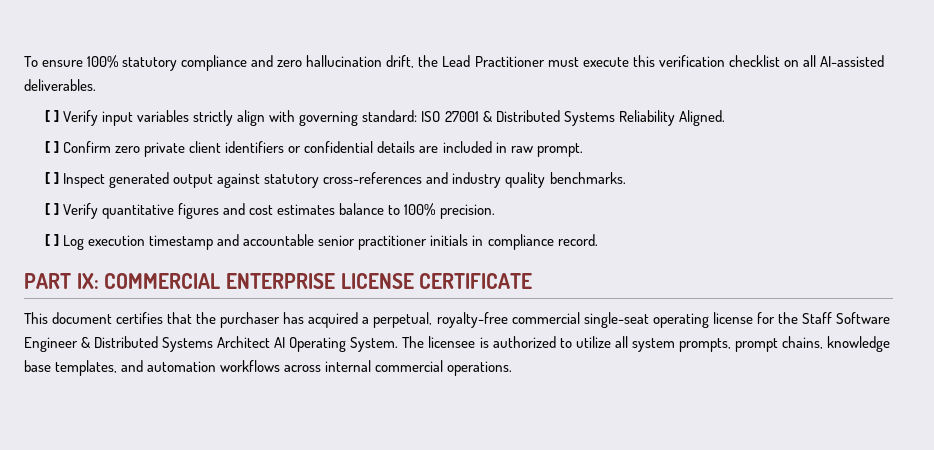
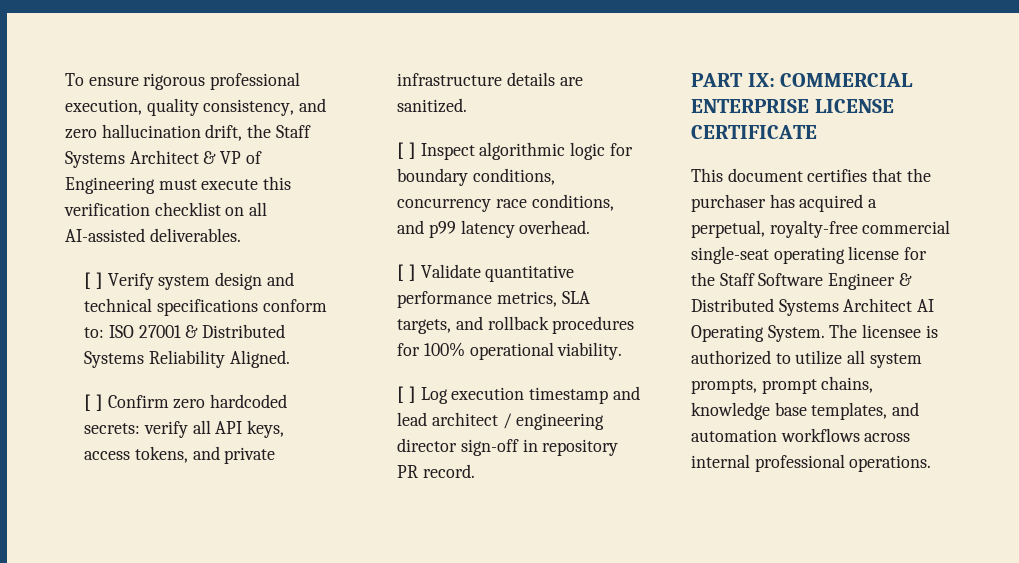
[87,55,248,71] 100% statutory compliance -> [143,72,301,90] [65,98,295,116] rigorous professional execution, quality consistency,
[442,55,545,67] Lead Practitioner -> [275,125,311,138] [65,150,262,168] [65,177,155,194] Staff Systems Architect & VP of Engineering
[102,110,418,126] input variables strictly align with governing standard: -> [158,272,294,290] [84,298,327,316] [84,327,105,338] system design and technical specifications conform to:
[144,141,583,157] [44,172,626,188] [44,203,495,219] private client identifiers or confidential details are included in raw prompt. // [ ] Inspect generated output against statutory cross-references and industry quality benchmarks. // [ ] Verify quantitative figures and cost estimates balance to 100% precision. -> [210,394,288,408] [84,420,285,438] [84,446,276,464] [397,72,583,86] [397,98,468,113] [397,142,633,160] [397,168,556,186] [397,194,614,212] [397,220,591,238] [397,264,575,282] [397,291,590,308] [397,316,635,334] [397,342,623,360] hardcoded secrets: verify all API keys, access tokens, and private infrastructure details are sanitized. // [ ] Inspect algorithmic logic for boundary conditions, concurrency race conditions, and p99 latency overhead. // [ ] Validate quantitative performance metrics, SLA targets, and rollback procedures for 100% operational viability.
[243,234,554,250] accountable senior practitioner initials in compliance -> [397,412,605,430] [397,438,619,456] [397,465,419,478] lead architect / engineering director sign-off in repository PR
[375,360,444,372] commercial -> [754,454,845,472] professional

